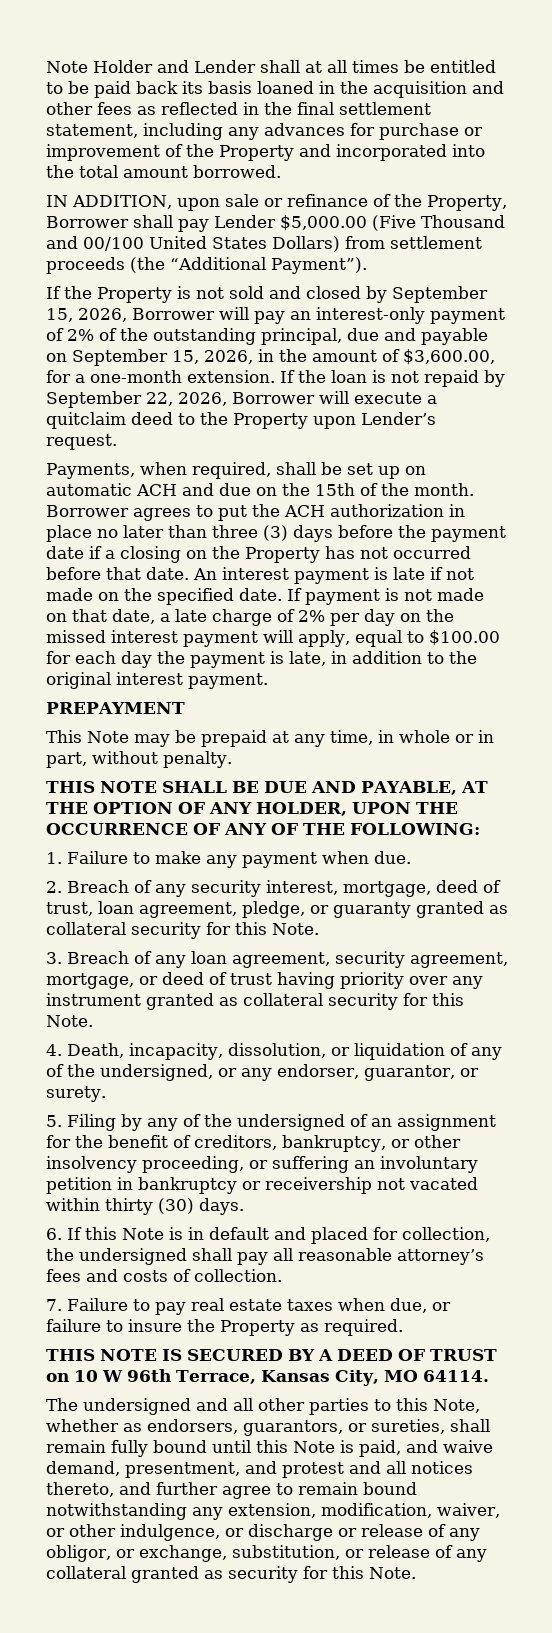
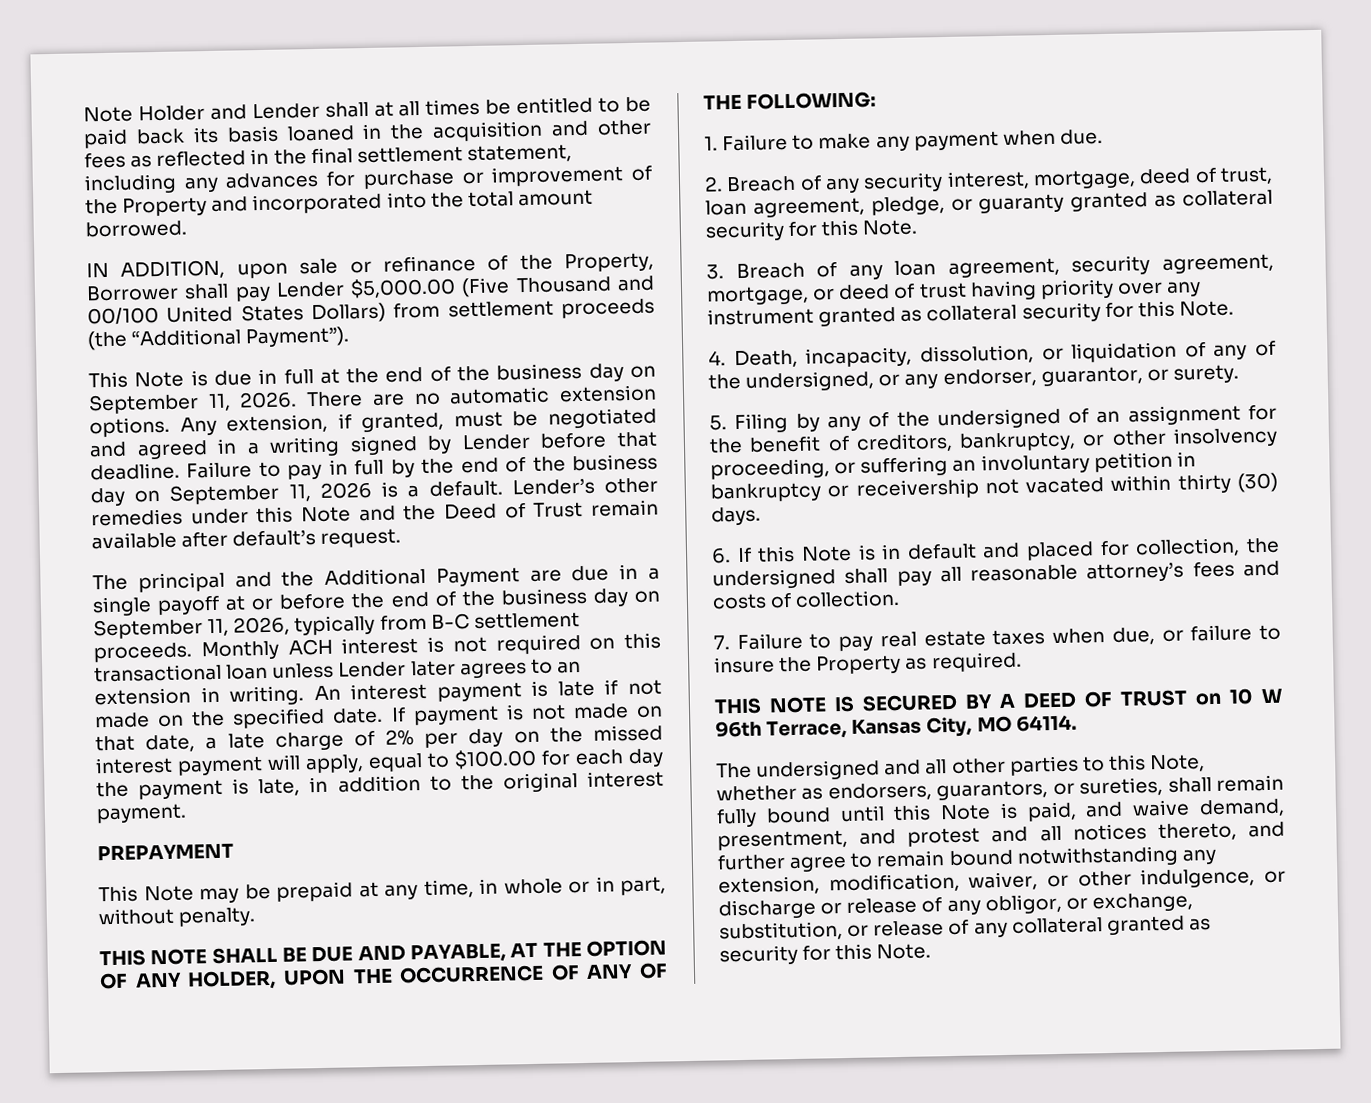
[46,286,488,303] [46,307,505,324] [46,328,488,345] [46,349,495,366] [46,370,505,387] [46,391,437,408] [46,412,436,429] [46,434,117,450] [46,462,426,479] [46,483,474,496] [46,504,465,521] [46,525,506,542] [46,546,471,563] [46,567,189,580] If the Property is not sold and closed by September 15, 2026, Borrower will pay an interest-only payment of 2% of the outstanding principal, due and payable on September 15, 2026, in the amount of $3,600.00, for a one-month extension. If the loan is not repaid by September 22, 2026, Borrower will execute a quitclaim deed to the Property upon Lender’s request. // Payments, when required, shall be set up on automatic ACH and due on the 15th of the month. Borrower agrees to put the ACH authorization in place no later than three (3) days before the payment date if a closing on the Property has not occurred before that date. -> [88,362,656,389] [88,384,657,415] [89,407,657,438] [89,431,657,460] [90,453,658,481] [90,477,658,507] [91,499,660,527] [91,528,402,550] [92,563,660,593] [92,587,660,617] [93,612,580,640] [93,632,661,663] [94,658,581,683] [94,685,305,706] This Note is due in full at the end of the business day on September 11, 2026. There are no automatic extension options. Any extension, if granted, must be negotiated and agreed in a writing signed by Lender before that deadline. Failure to pay in full by the end of the business day on September 11, 2026 is a default. Lender’s other remedies under this Note and the Deed of Trust remain available after default’s request. // The principal and the Additional Payment are due in a single payoff at or before the end of the business day on September 11, 2026, typically from B-C settlement proceeds. Monthly ACH interest is not required on this transactional loan unless Lender later agrees to an extension in writing.

